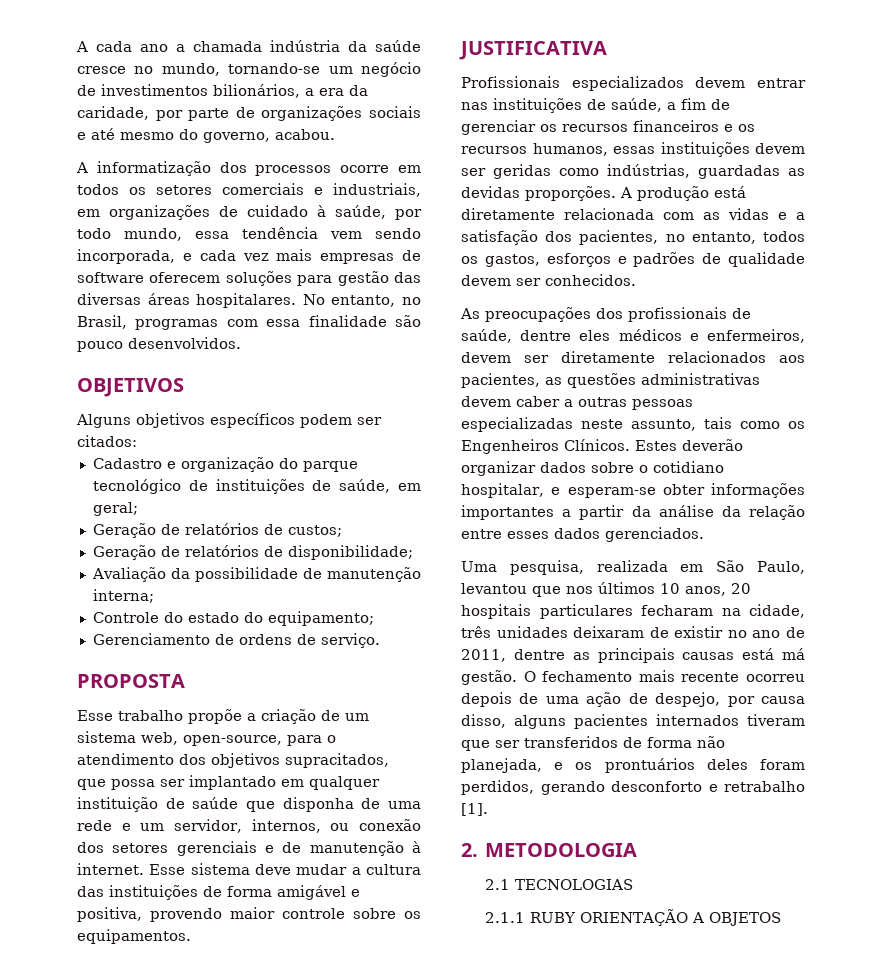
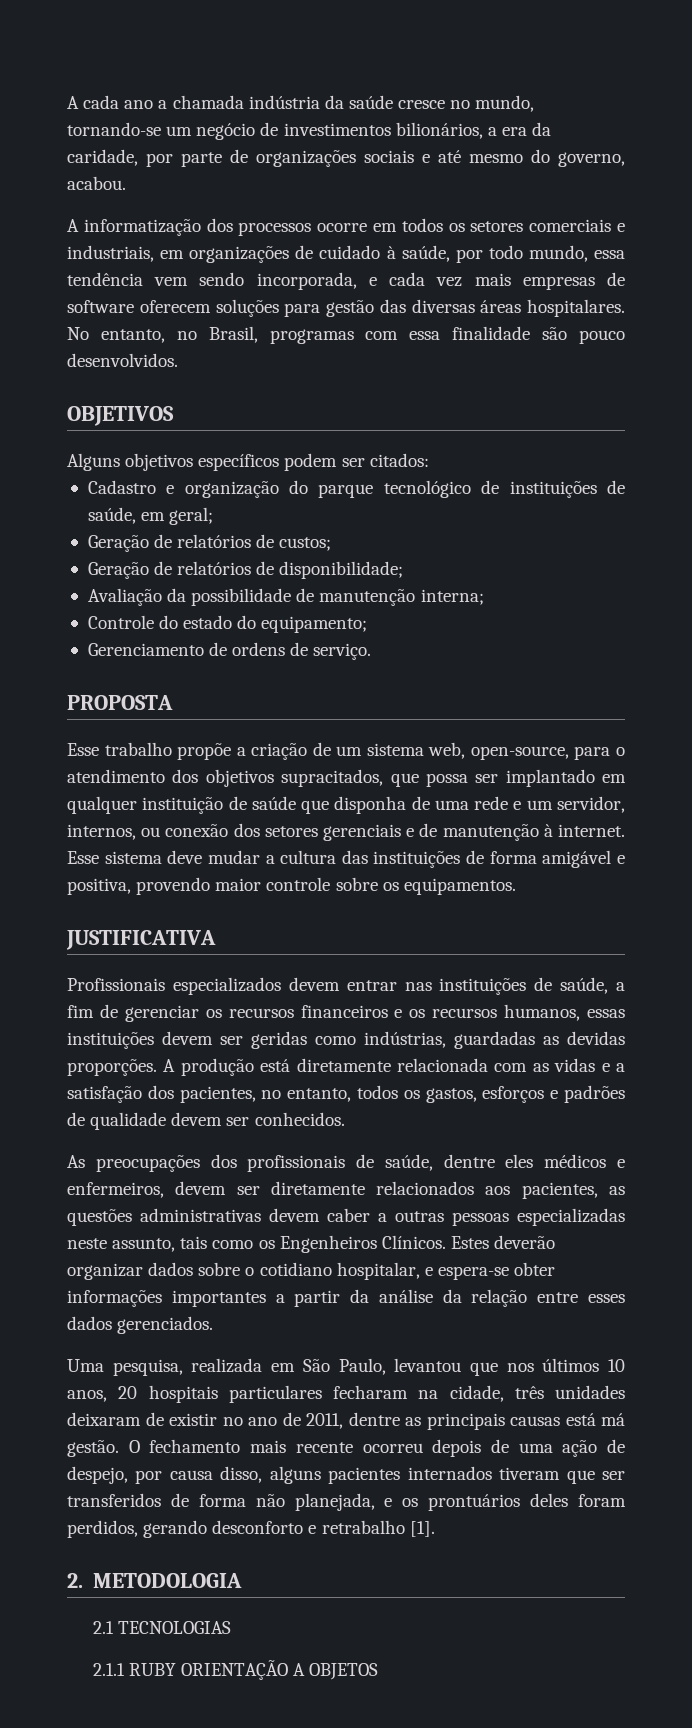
[567,487,656,498] esperam-se -> [437,1266,509,1280] espera-se

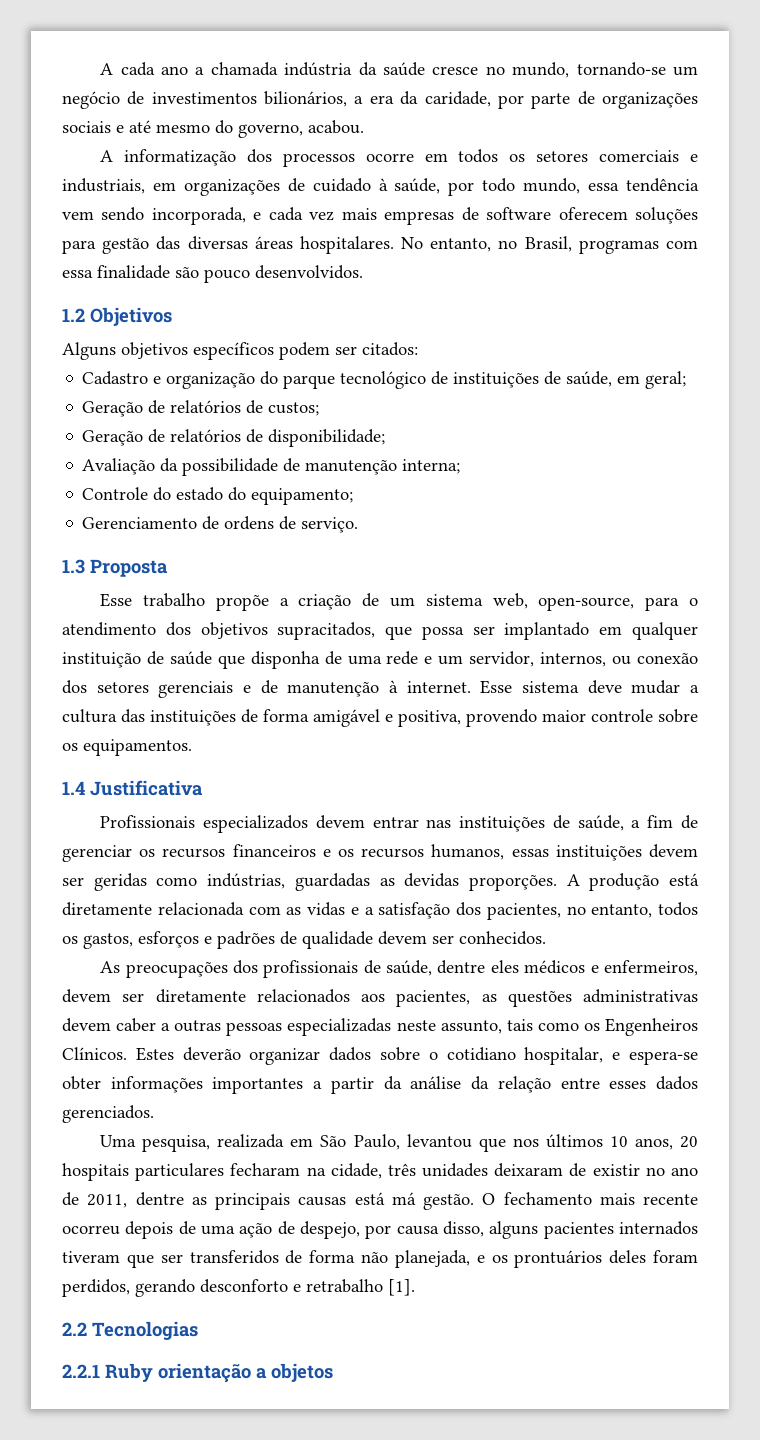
[67,406,174,426] OBJETIVOS -> [62,307,172,326] 1.2 Objetivos
[67,695,173,710] PROPOSTA -> [62,559,168,577] 1.3 Proposta
[66,930,216,950] JUSTIFICATIVA -> [62,780,203,796] 1.4 Justificativa
[67,1573,242,1588] [92,1621,231,1634] [92,1660,379,1680] 2. METODOLOGIA // 2.1 TECNOLOGIAS // 2.1.1 RUBY ORIENTAÇÃO A OBJETOS -> [62,1321,198,1340] [62,1363,333,1383] 2.2 Tecnologias // 2.2.1 Ruby orientação a objetos

